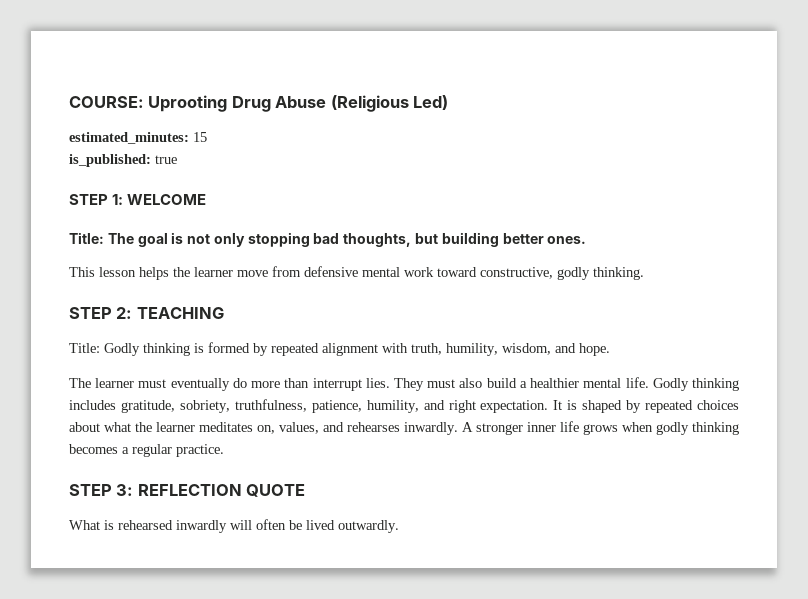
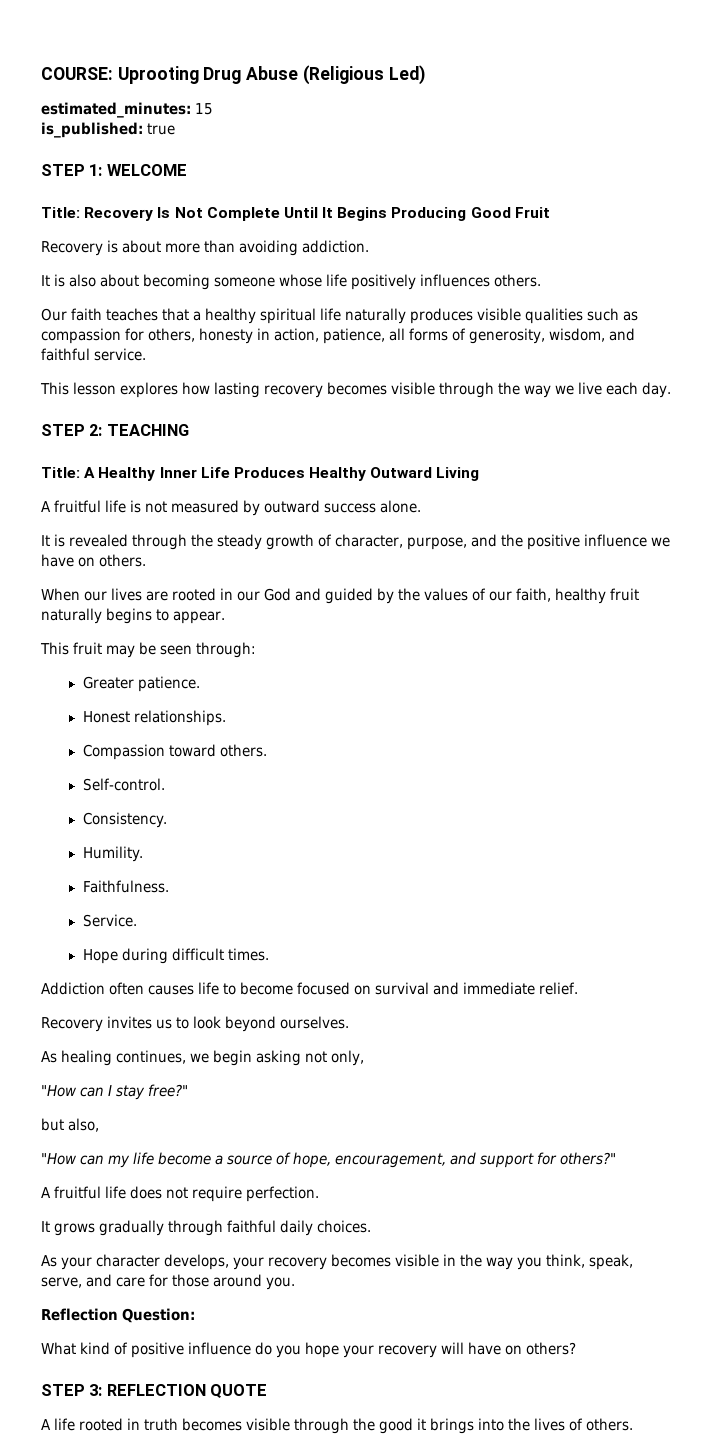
[107,232,587,247] [69,266,644,280] [69,307,224,319] [69,342,610,356] [69,377,739,391] [69,399,740,413] [69,421,739,435] [69,444,224,457] [69,484,306,497] [69,519,399,533] The goal is not only stopping bad thoughts, but building better ones. // This lesson helps the learner move from defensive mental work toward constructive, godly thinking. // STEP 2: TEACHING // Title: Godly thinking is formed by repeated alignment with truth, humility, wisdom, and hope. // The learner must eventually do more than interrupt lies. They must also build a healthier mental life. Godly thinking includes gratitude, sobriety, truthfulness, patience, humility, and right expectation. It is shaped by repeated choices about what the learner meditates on, values, and rehearses inwardly. A stronger inner life grows when godly thinking becomes a regular practice. // STEP 3: REFLECTION QUOTE // What is rehearsed inwardly will often be lived outwardly. -> [84,207,550,221] [41,240,369,256] [41,274,541,290] [41,308,638,324] [41,328,635,344] [41,348,146,361] [40,382,671,398] [41,424,189,436] [41,467,480,481] [41,500,421,516] [41,534,670,550] [41,554,146,567] [41,588,639,604] [41,608,225,624] [40,642,256,658] [82,676,200,692] [82,710,226,726] [82,744,267,760] [82,778,165,791] [82,812,168,828] [82,846,144,862] [82,880,170,893] [82,914,137,927] [82,948,269,964] [41,982,578,995] [41,1016,349,1032] [41,1050,364,1066] [41,1084,188,1100] [41,1118,99,1132] [41,1152,616,1168] [41,1186,319,1202] [41,1220,371,1236] [41,1254,633,1270] [41,1274,295,1290] [41,1308,195,1323] [41,1342,576,1358] [41,1384,268,1398] [41,1418,633,1434] Recovery Is Not Complete Until It Begins Producing Good Fruit // Recovery is about more than avoiding addiction. // It is also about becoming someone whose life positively influences others. // Our faith teaches that a healthy spiritual life naturally produces visible qualities such as compassion for others, honesty in action, patience, all forms of generosity, wisdom, and faithful service. // This lesson explores how lasting recovery becomes visible through the way we live each day. // STEP 2: TEACHING // Title: A Healthy Inner Life Produces Healthy Outward Living // A fruitful life is not measured by outward success alone. // It is revealed through the steady growth of character, purpose, and the positive influence we have on others. // When our lives are rooted in our God and guided by the values of our faith, healthy fruit naturally begins to appear. // This fruit may be seen through: // Greater patience. // Honest relationships. // Compassion toward others. // Self-control. // Consistency. // Humility. // Faithfulness. // Service. // Hope during difficult times. // Addiction often causes life to become focused on survival and immediate relief. // Recovery invites us to look beyond ourselves. // As healing continues, we begin asking not only, // "How can I stay free?" // but also, // "How can my life become a source of hope, encouragement, and support for others?" // A fruitful life does not require perfection. // It grows gradually through faithful daily choices. // As your character develops, your recovery becomes visible in the way you think, speak, serve, and care for those around you. // Reflection Question: // What kind of positive influence do you hope your recovery will have on others? // STEP 3: REFLECTION QUOTE // A life rooted in truth becomes visible through the good it brings into the lives of others.

